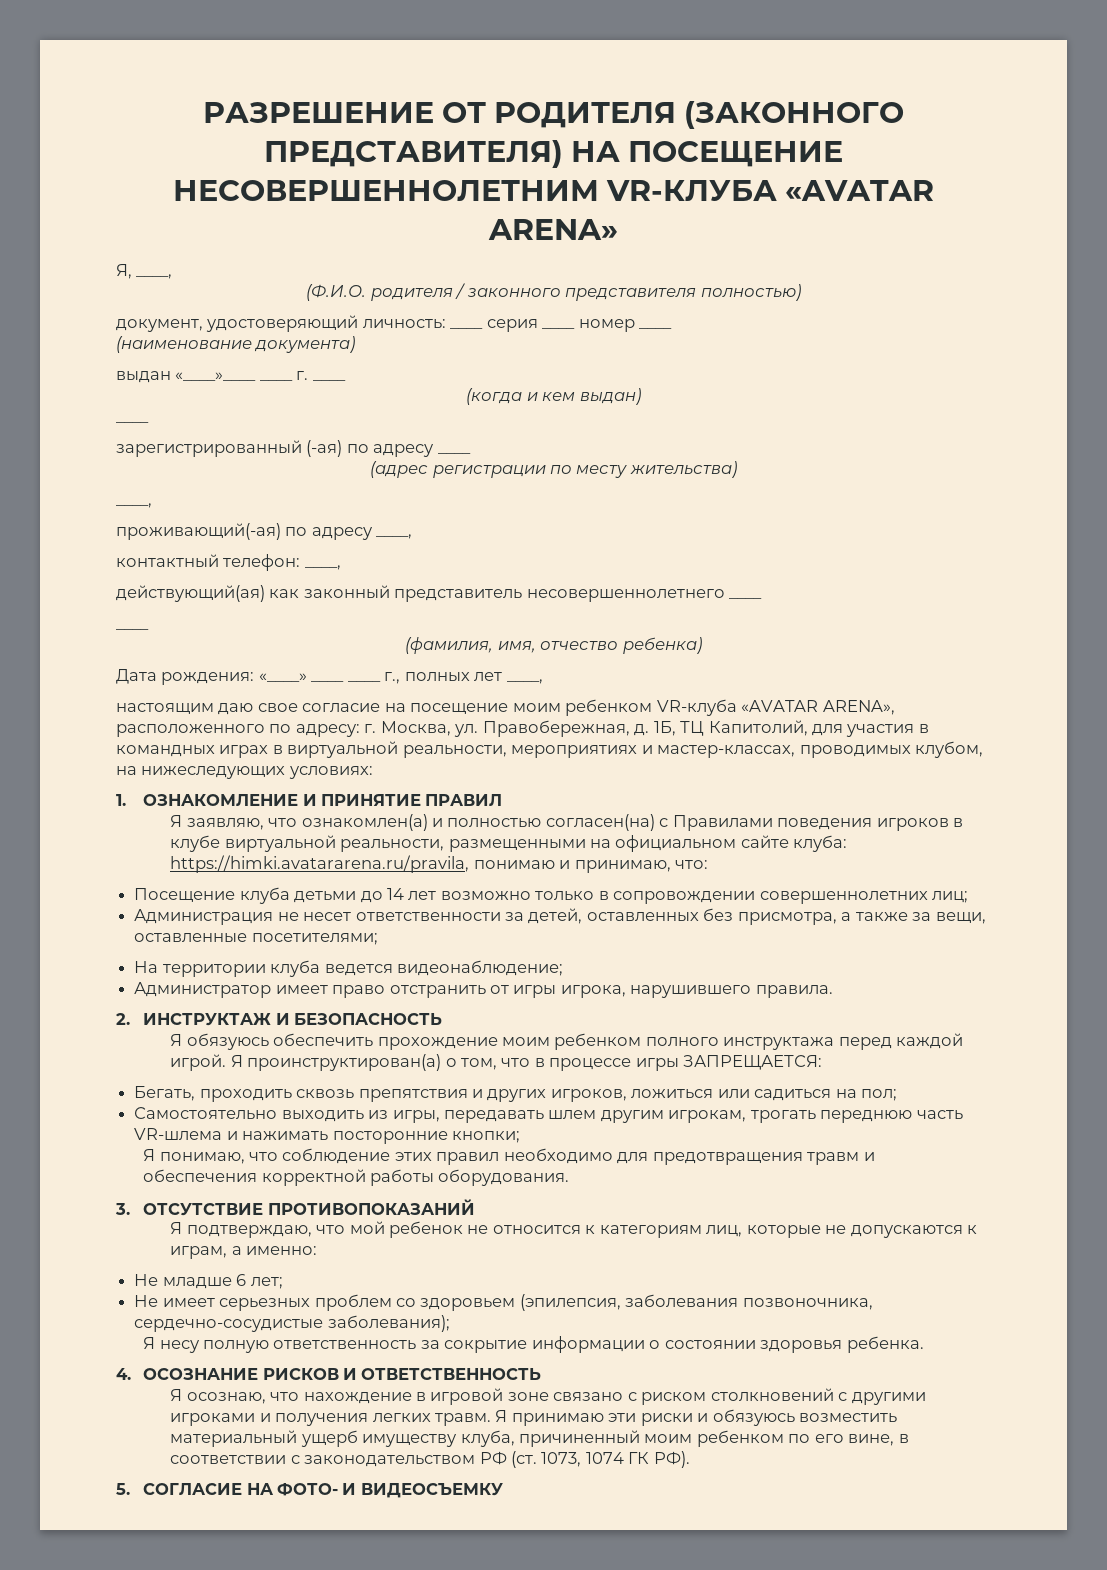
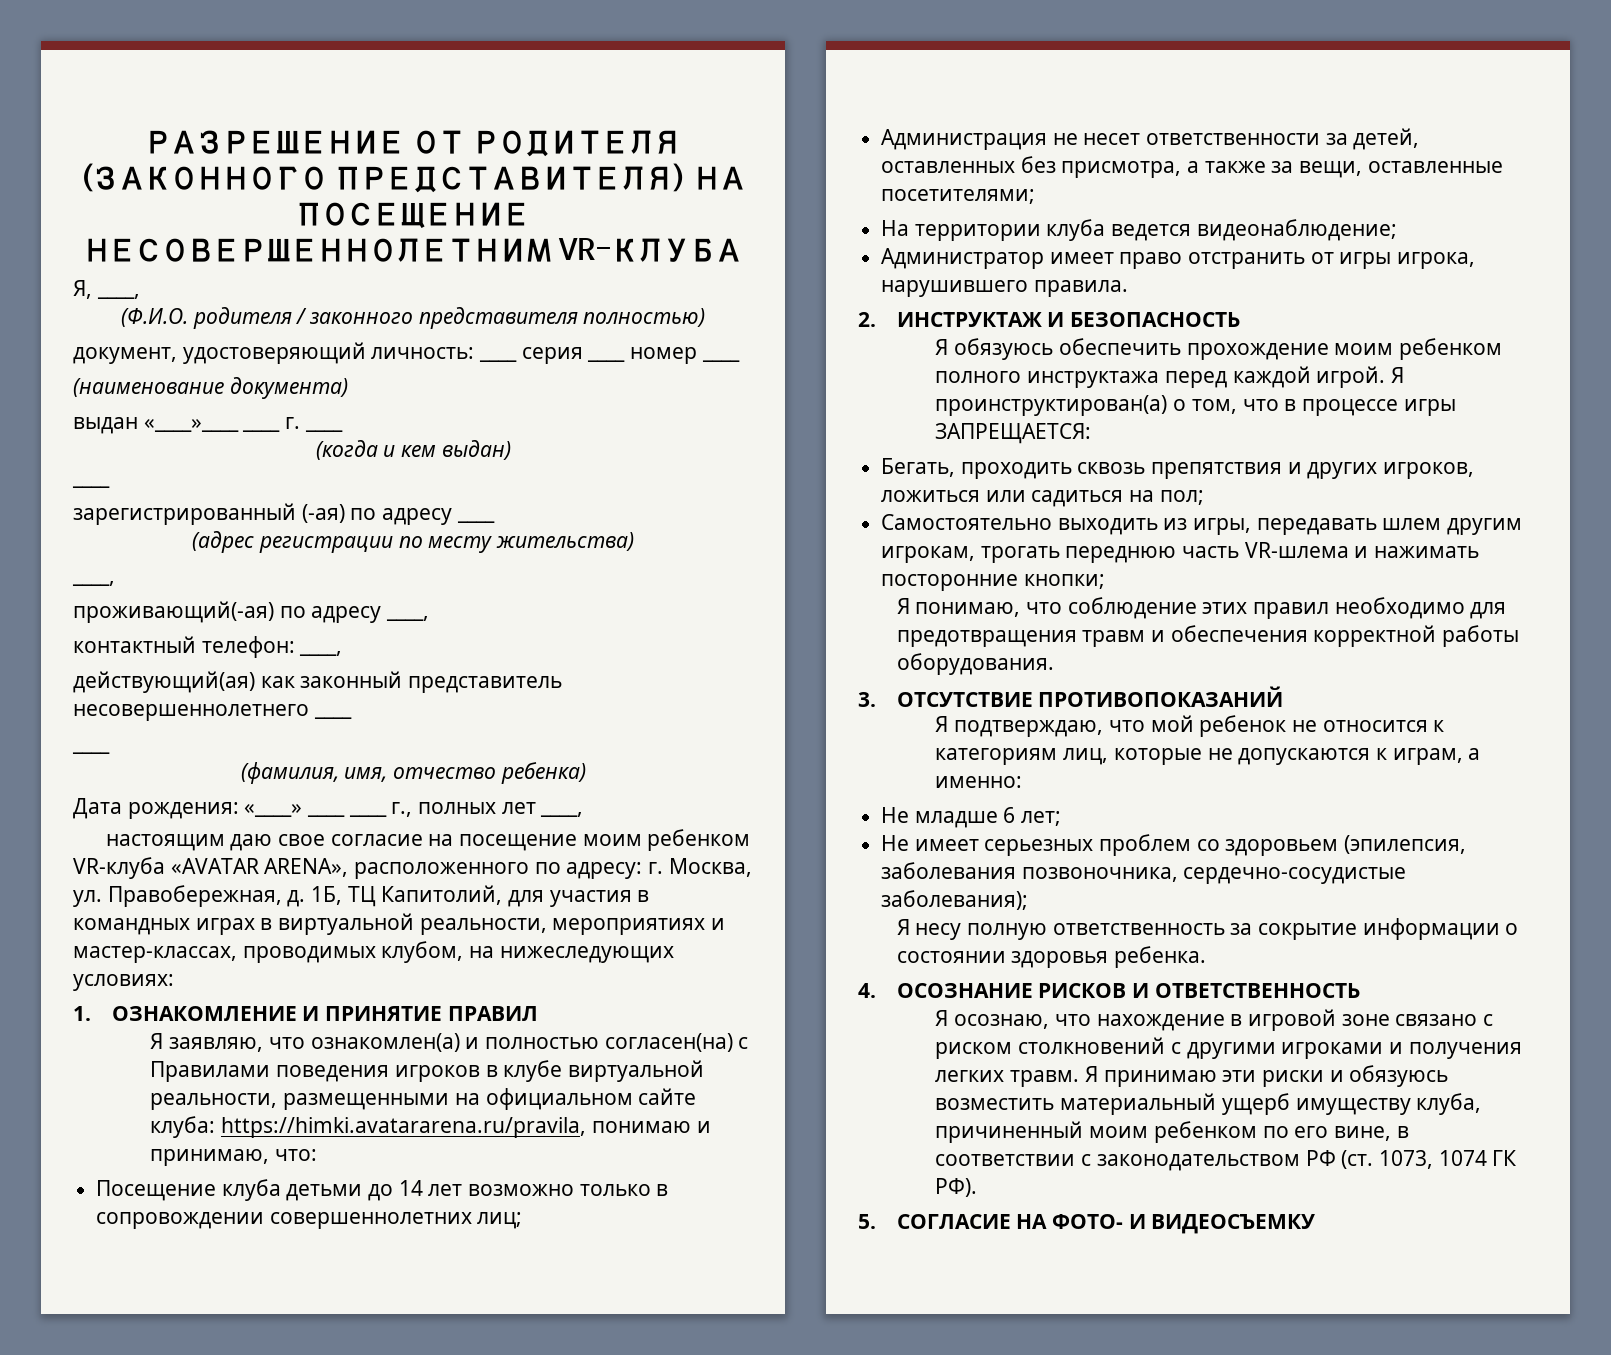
[785,180,935,201] [488,219,618,240] «AVATAR ARENA» -> (743, 250) none

